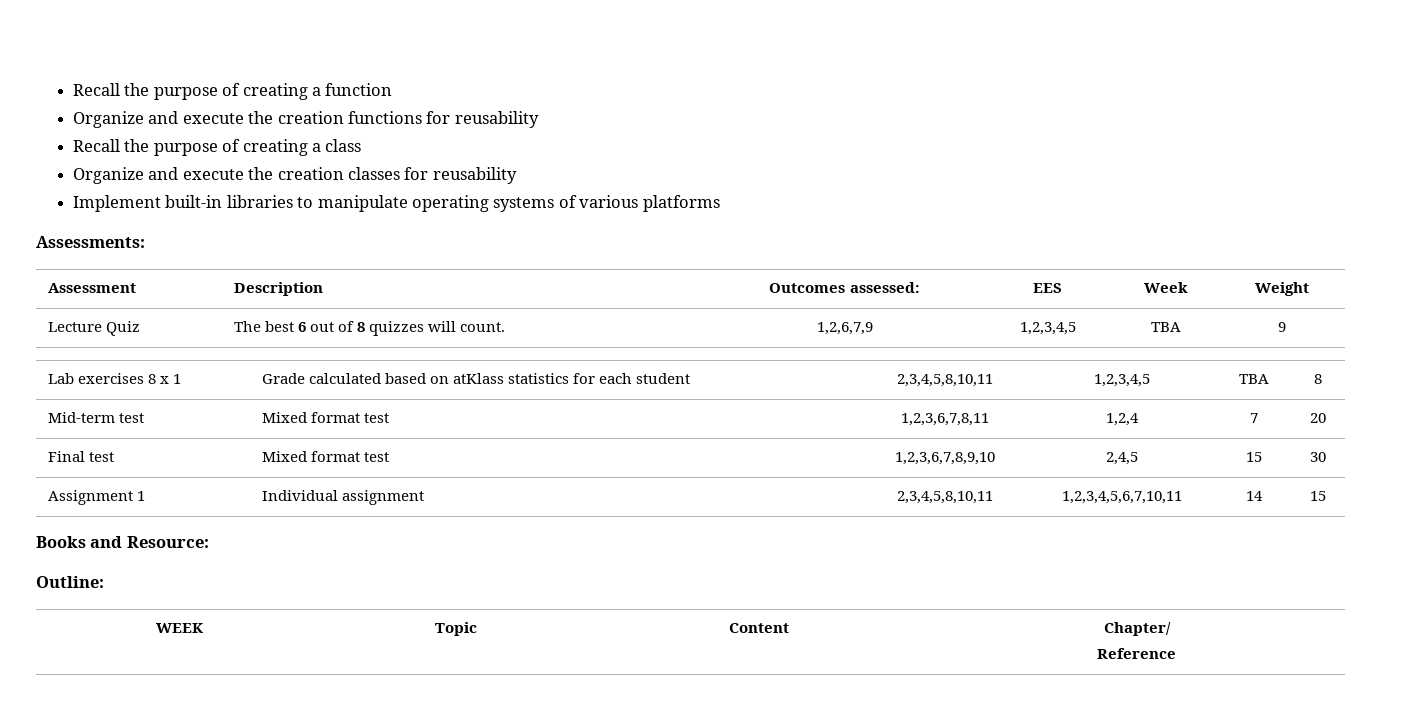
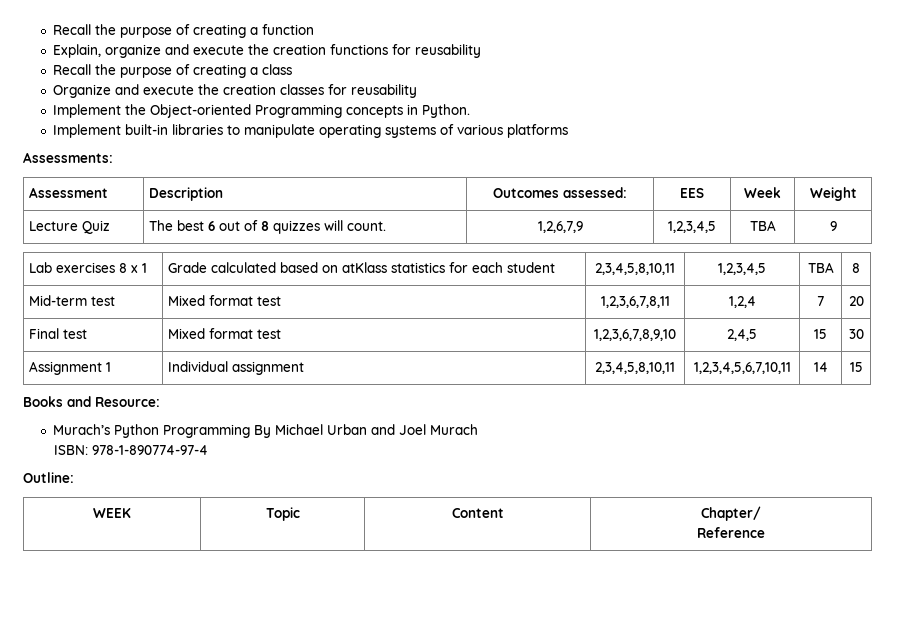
[72,111,144,128] Organize -> [53,44,162,58] Explain, organize
(517, 175) none -> [53,104,471,118] // Implement the Object-oriented Programming concepts in Python.
(209, 542) none -> [53,424,479,438] [53,445,208,455] // Murach’s Python Programming By Michael Urban and Joel Murach // ISBN: 978-1-890774-97-4

